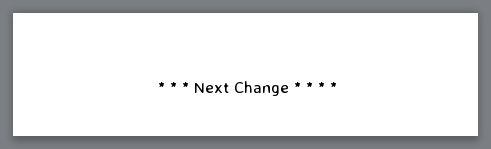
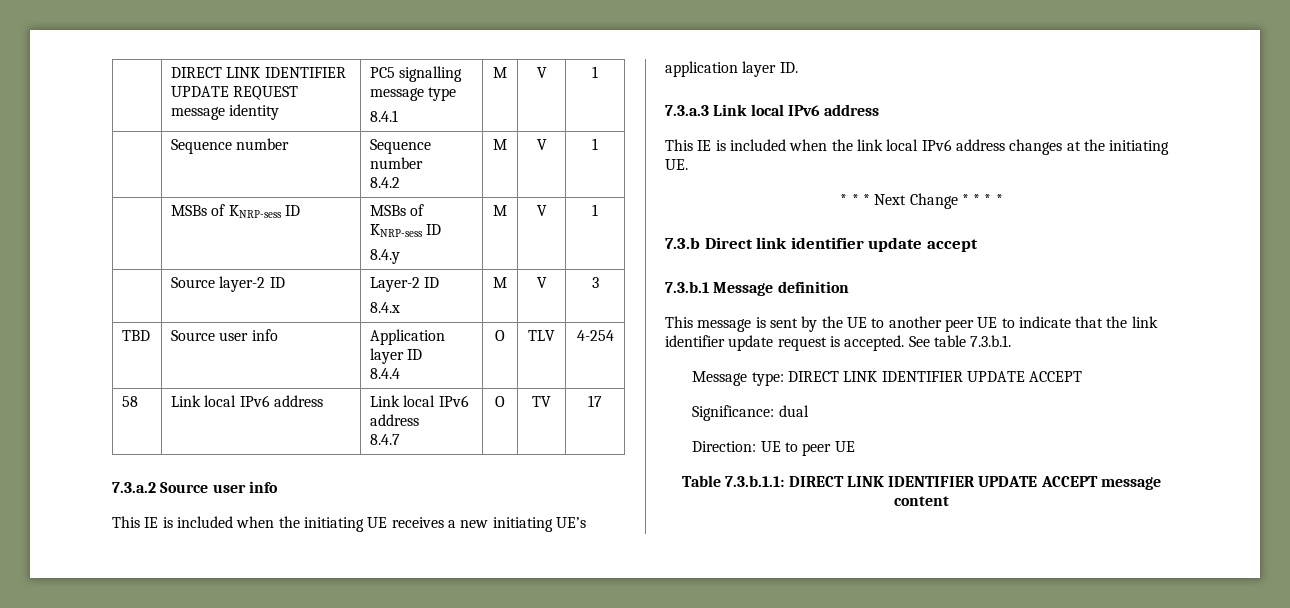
(157, 87) none -> [171,67,346,78] [171,86,299,100] [171,104,280,120] [370,66,463,82] [370,87,457,101] [370,110,399,122] [493,67,507,78] [536,67,547,78] [592,66,598,78] [171,138,290,154] [370,139,432,154] [370,157,424,169] [370,177,401,188] [493,139,507,150] [536,139,547,150] [592,138,598,150] [171,204,300,218] [370,204,425,216] [370,224,442,237] [370,249,401,264] [493,205,507,216] [536,205,547,216] [592,204,598,216] [171,276,285,292] [370,277,440,292] [370,302,401,313] [493,277,507,288] [536,277,547,288] [591,277,599,288] [122,330,151,341] [171,329,278,341] [370,329,446,345] [370,348,423,364] [370,368,401,379] [495,330,505,341] [528,330,555,341] [576,330,614,341] [122,396,139,407] [171,395,323,407] [370,395,469,407] [370,414,420,426] [370,434,401,445] [495,396,505,407] [532,396,551,407] [588,395,602,407] [112,481,278,493] [112,516,586,532] [665,61,798,77] [665,104,880,116] [665,139,1170,155] [665,159,688,170] | DIRECT LINK IDENTIFIER UPDATE REQUEST message identity | PC5 signalling message type // 8.4.1 | M | V | 1 // | Sequence number | Sequence number // 8.4.2 | M | V | 1 // | MSBs of KNRP-sess ID | MSBs of KNRP-sess ID // 8.4.y | M | V | 1 // | Source layer-2 ID | Layer-2 ID // 8.4.x | M | V | 3 // TBD | Source user info | Application layer ID // 8.4.4 | O | TLV | 4-254 // 58 | Link local IPv6 address | Link local IPv6 address // 8.4.7 | O | TV | 17 // 7.3.a.2 Source user info // This IE is included when the initiating UE receives a new initiating UE’s application layer ID. // 7.3.a.3 Link local IPv6 address // This IE is included when the link local IPv6 address changes at the initiating UE. //
(337, 87) none -> [665,237,978,252] [665,281,849,296] [665,316,1158,332] [665,335,1012,351] [692,371,1083,386] [692,405,809,421] [692,441,855,456] [681,475,1162,490] [894,496,949,506] // 7.3.b Direct link identifier update accept // 7.3.b.1 Message definition // This message is sent by the UE to another peer UE to indicate that the link identifier update request is accepted. See table 7.3.b.1. // Message type: DIRECT LINK IDENTIFIER UPDATE ACCEPT // Significance: dual // Direction: UE to peer UE // Table 7.3.b.1.1: DIRECT LINK IDENTIFIER UPDATE ACCEPT message content

